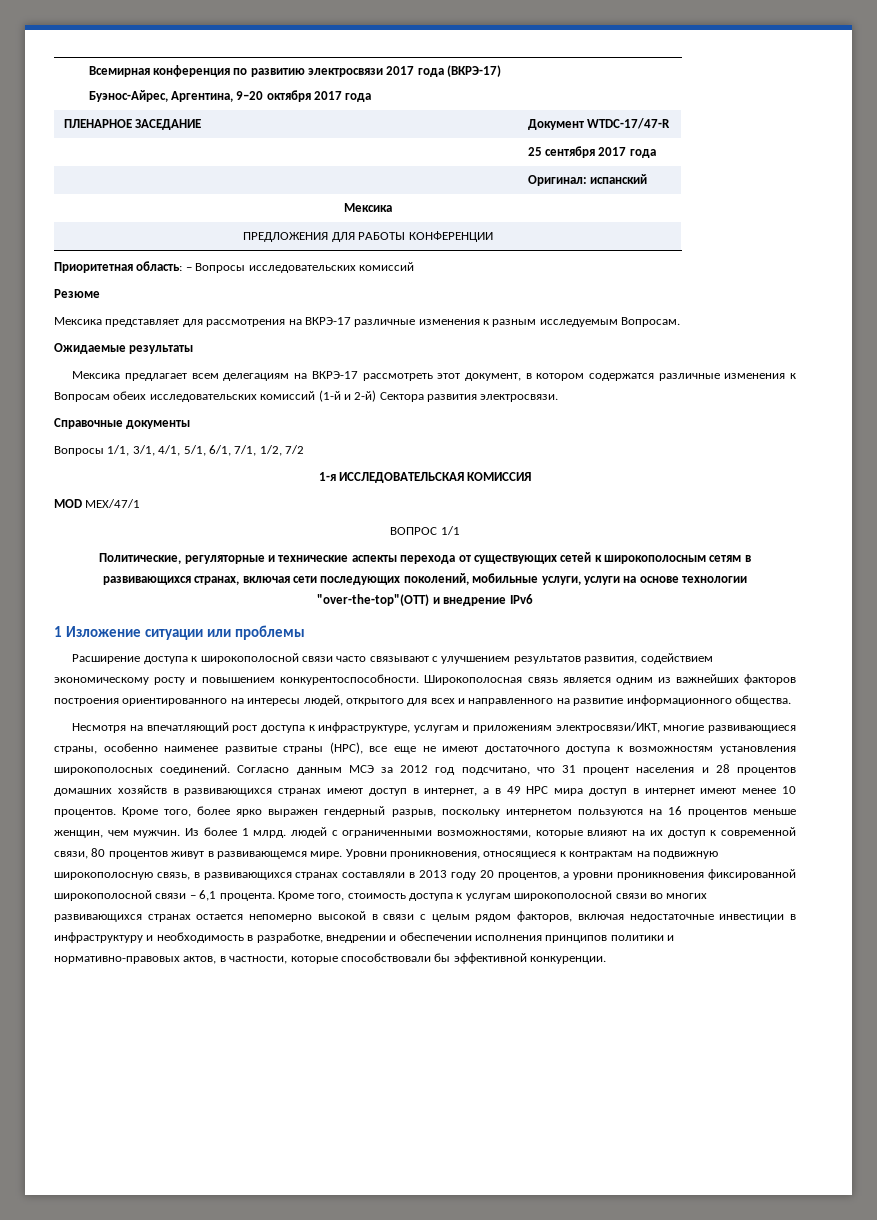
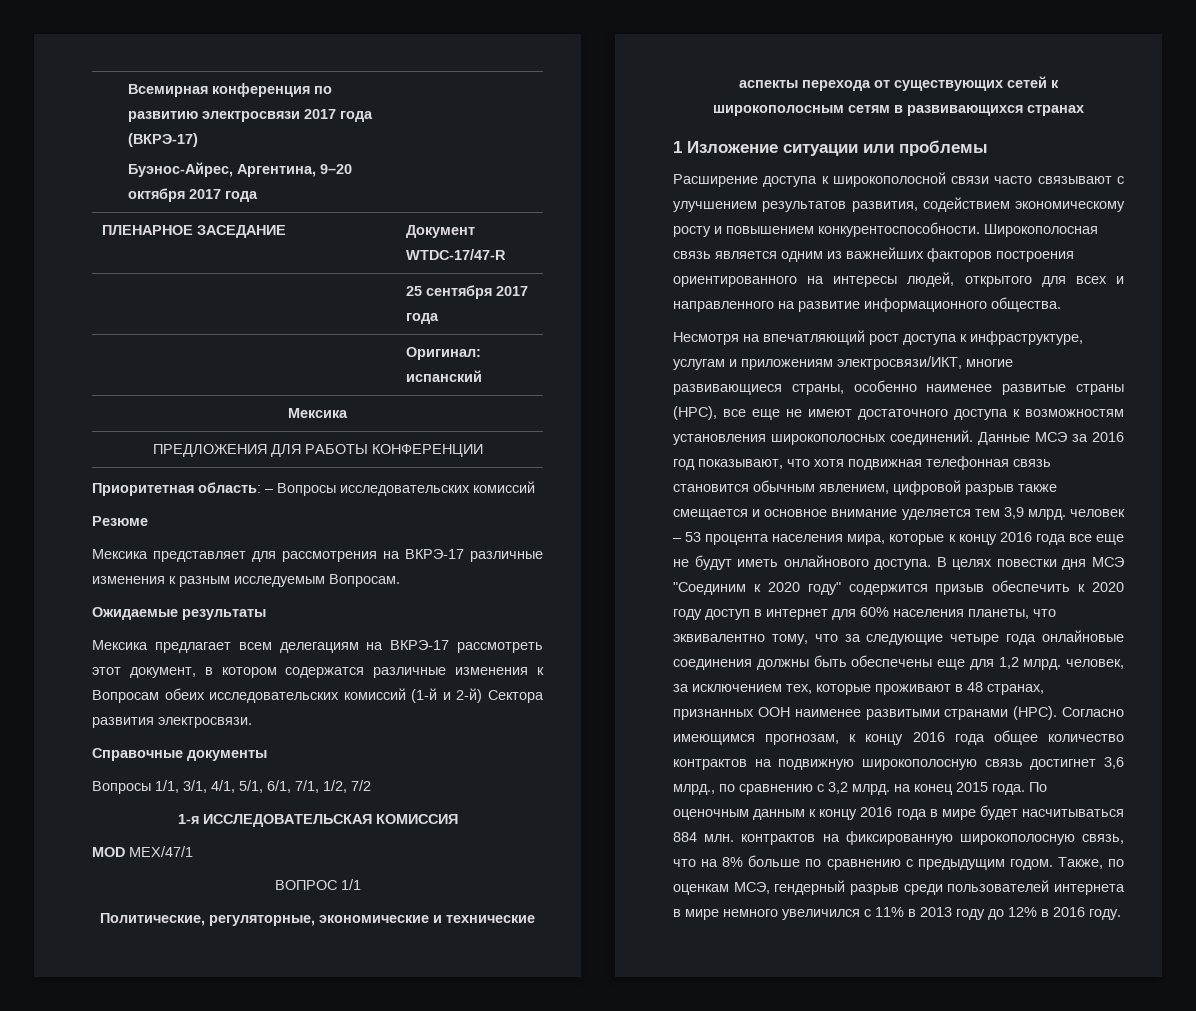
[184,555,265,564] регуляторные -> [209,915,429,926] регуляторные, экономические
[194,573,748,585] [317,594,533,606] странах, включая сети последующих поколений, мобильные услуги, услуги на основе технологии "over-the-top"(ОТТ) и внедрение IPv6 -> [1027,105,1084,116] странах
[237,764,797,775] [54,785,796,796] [54,806,796,817] [54,827,797,838] [54,848,718,859] [54,869,796,880] [54,890,708,901] [54,911,796,922] [54,932,675,943] [54,953,606,964] Согласно данным МСЭ за 2012 год подсчитано, что 31 процент населения и 28 процентов домашних хозяйств в развивающихся странах имеют доступ в интернет, а в 49 НРС мира доступ в интернет имеют менее 10 процентов. Кроме того, более ярко выражен гендерный разрыв, поскольку интернетом пользуются на 16 процентов меньше женщин, чем мужчин. Из более 1 млрд. людей с ограниченными возможностями, которые влияют на их доступ к современной связи, 80 процентов живут в развивающемся мире. Уровни проникновения, относящиеся к контрактам на подвижную широкополосную связь, в развивающихся странах составляли в 2013 году 20 процентов, а уровни проникновения фиксированной широкополосной связи – 6,1 процента. Кроме того, стоимость доступа к услугам широкополосной связи во многих развивающихся странах остается непомерно высокой в связи с целым рядом факторов, включая недостаточные инвестиции в инфраструктуру и необходимость в разработке, внедрении и обеспечении исполнения принципов политики и нормативно-правовых актов, в частности, которые способствовали бы эффективной конкуренции. -> [978,432,1124,445] [673,456,1051,470] [673,480,1057,495] [673,507,1125,520] [673,532,1124,545] [673,555,1124,570] [673,580,1124,595] [673,607,1056,620] [673,630,1124,645] [673,655,1124,670] [673,682,1044,695] [673,706,1124,720] [673,730,1124,745] [673,757,1124,770] [673,782,1047,795] [673,805,1124,820] [673,831,1124,845] [673,855,1124,870] [673,880,1125,895] [673,907,1121,920] Данные МСЭ за 2016 год показывают, что хотя подвижная телефонная связь становится обычным явлением, цифровой разрыв также смещается и основное внимание уделяется тем 3,9 млрд. человек – 53 процента населения мира, которые к концу 2016 года все еще не будут иметь онлайнового доступа. В целях повестки дня МСЭ "Соединим к 2020 году" содержится призыв обеспечить к 2020 году доступ в интернет для 60% населения планеты, что эквивалентно тому, что за следующие четыре года онлайновые соединения должны быть обеспечены еще для 1,2 млрд. человек, за исключением тех, которые проживают в 48 странах, признанных ООН наименее развитыми странами (НРС). Согласно имеющимся прогнозам, к концу 2016 года общее количество контрактов на подвижную широкополосную связь достигнет 3,6 млрд., по сравнению с 3,2 млрд. на конец 2015 года. По оценочным данным к концу 2016 года в мире будет насчитываться 884 млн. контрактов на фиксированную широкополосную связь, что на 8% больше по сравнению с предыдущим годом. Также, по оценкам МСЭ, гендерный разрыв среди пользователей интернета в мире немного увеличился с 11% в 2013 году до 12% в 2016 году.

